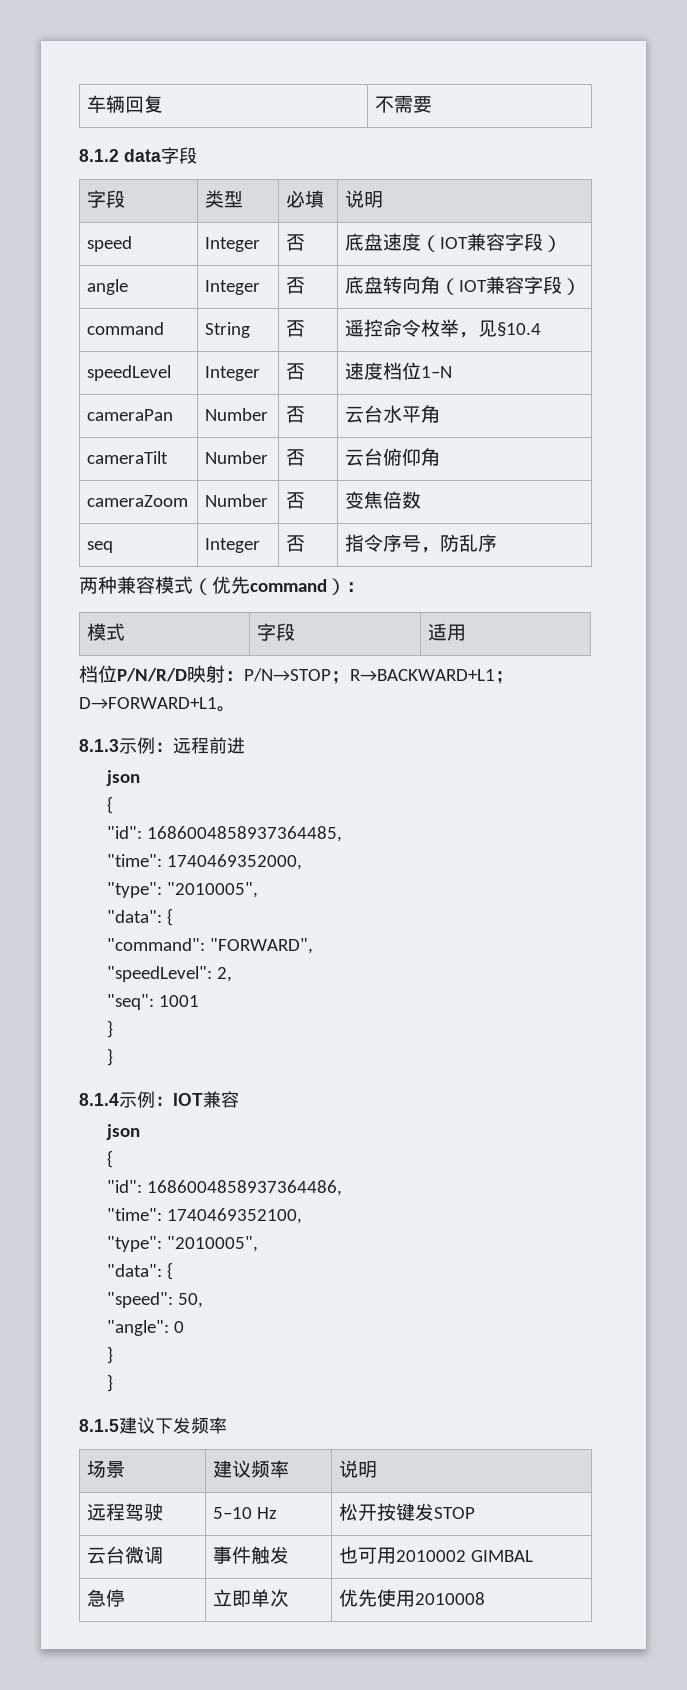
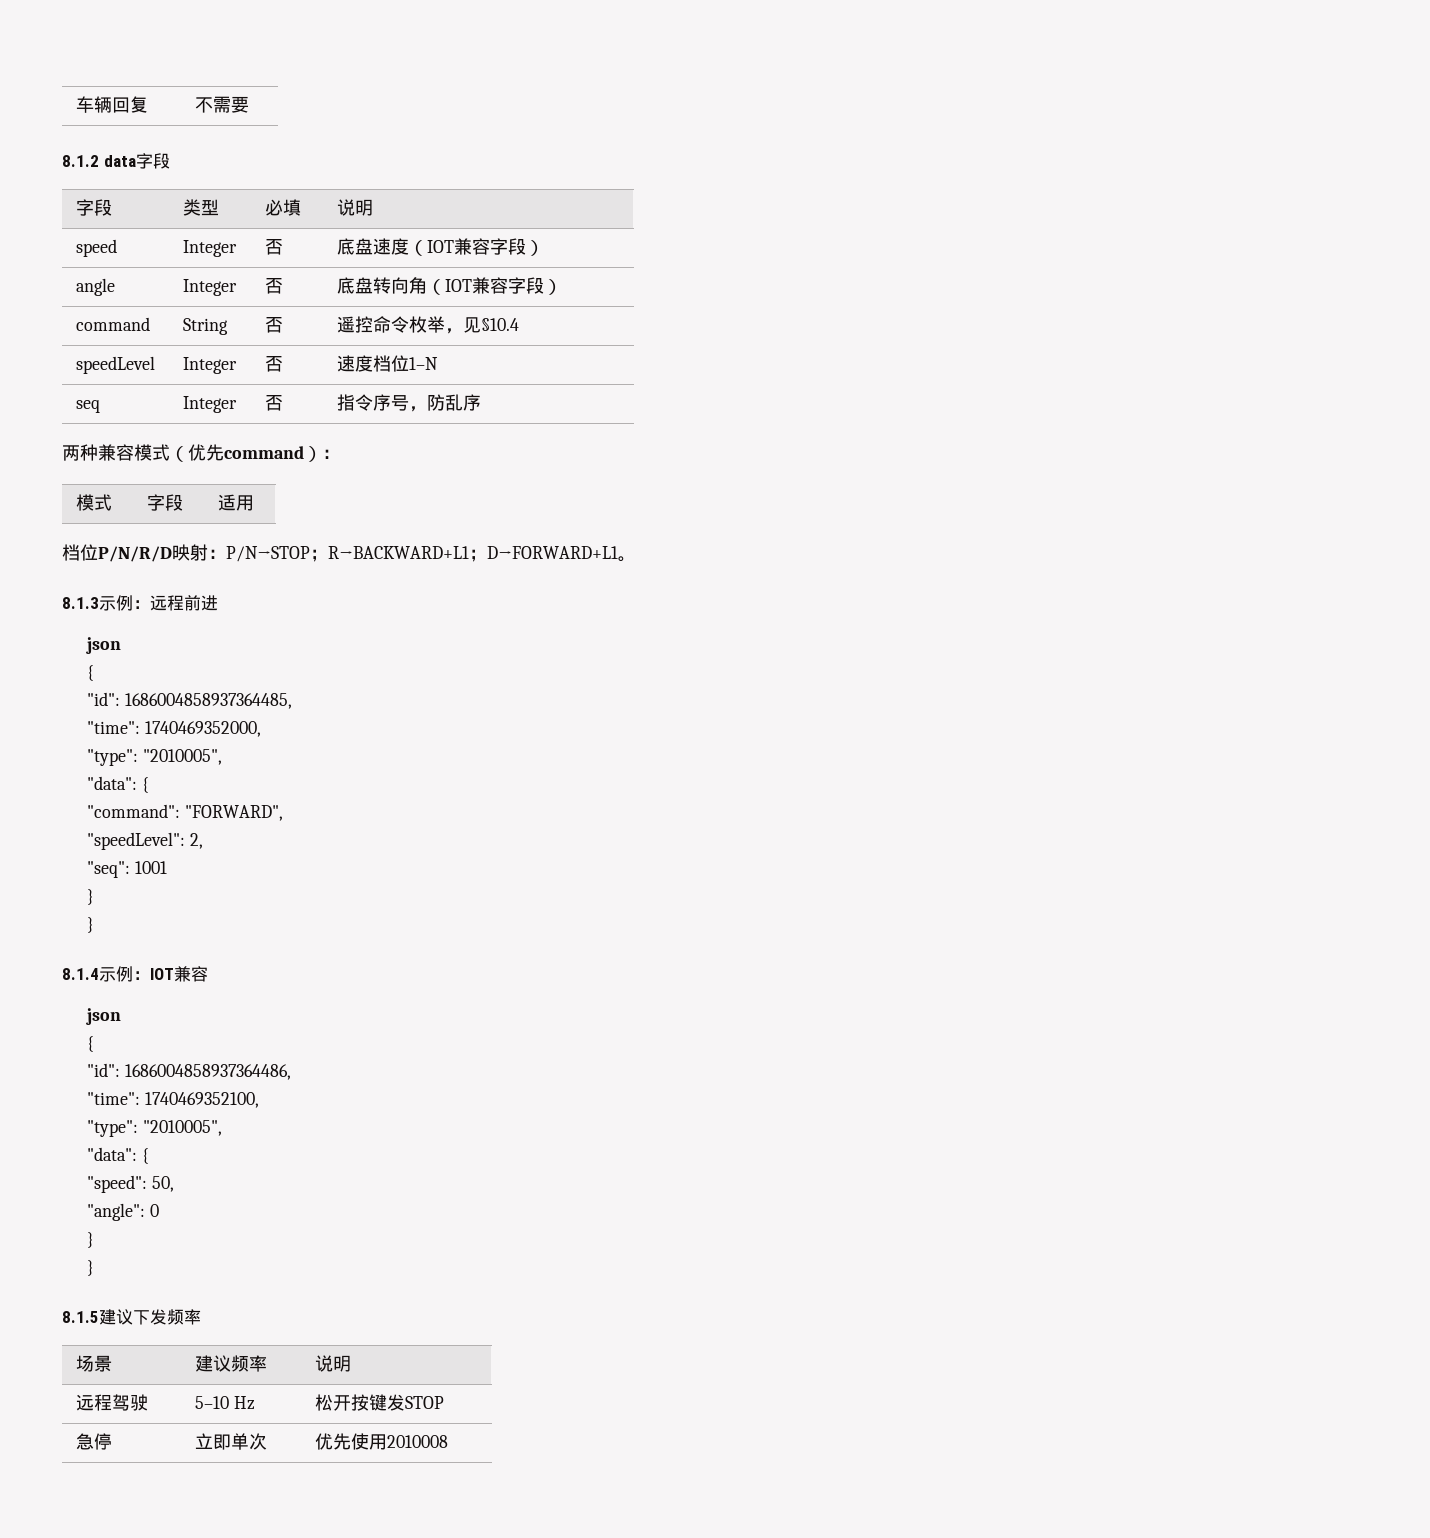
[87,409,174,421] [205,408,269,421] [286,406,306,423] [345,405,441,423] [87,451,169,464] [205,451,269,464] [286,449,306,466] [345,448,441,466] [87,495,189,507] [205,494,269,507] [286,492,306,509] [345,491,422,509] // cameraPan | Number | 否 | 云台水平角 // cameraTilt | Number | 否 | 云台俯仰角 // cameraZoom | Number | 否 | 变焦倍数 -> (438, 363) none
[87,1546,164,1564] [213,1546,290,1564] [339,1546,534,1564] // 云台微调 | 事件触发 | 也可用2010002 GIMBAL -> (444, 1402) none

